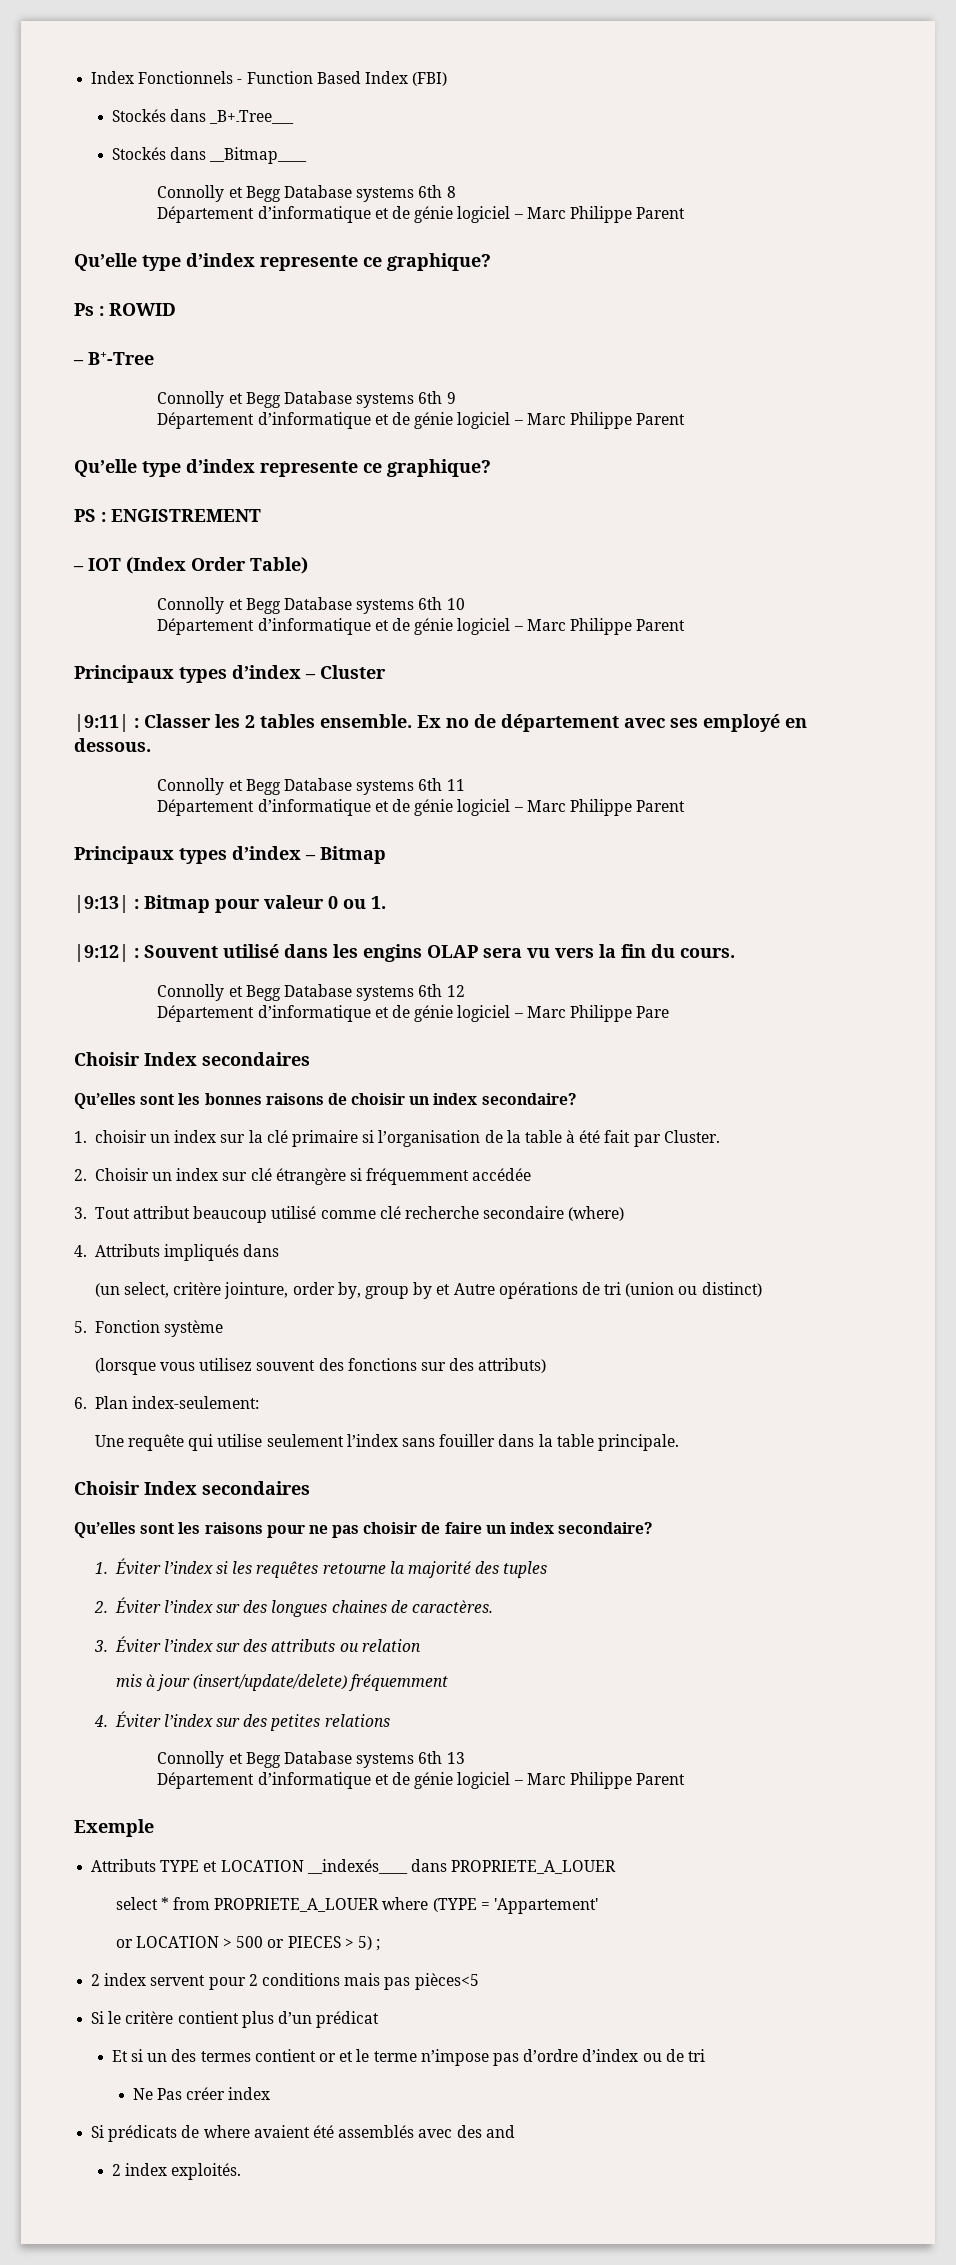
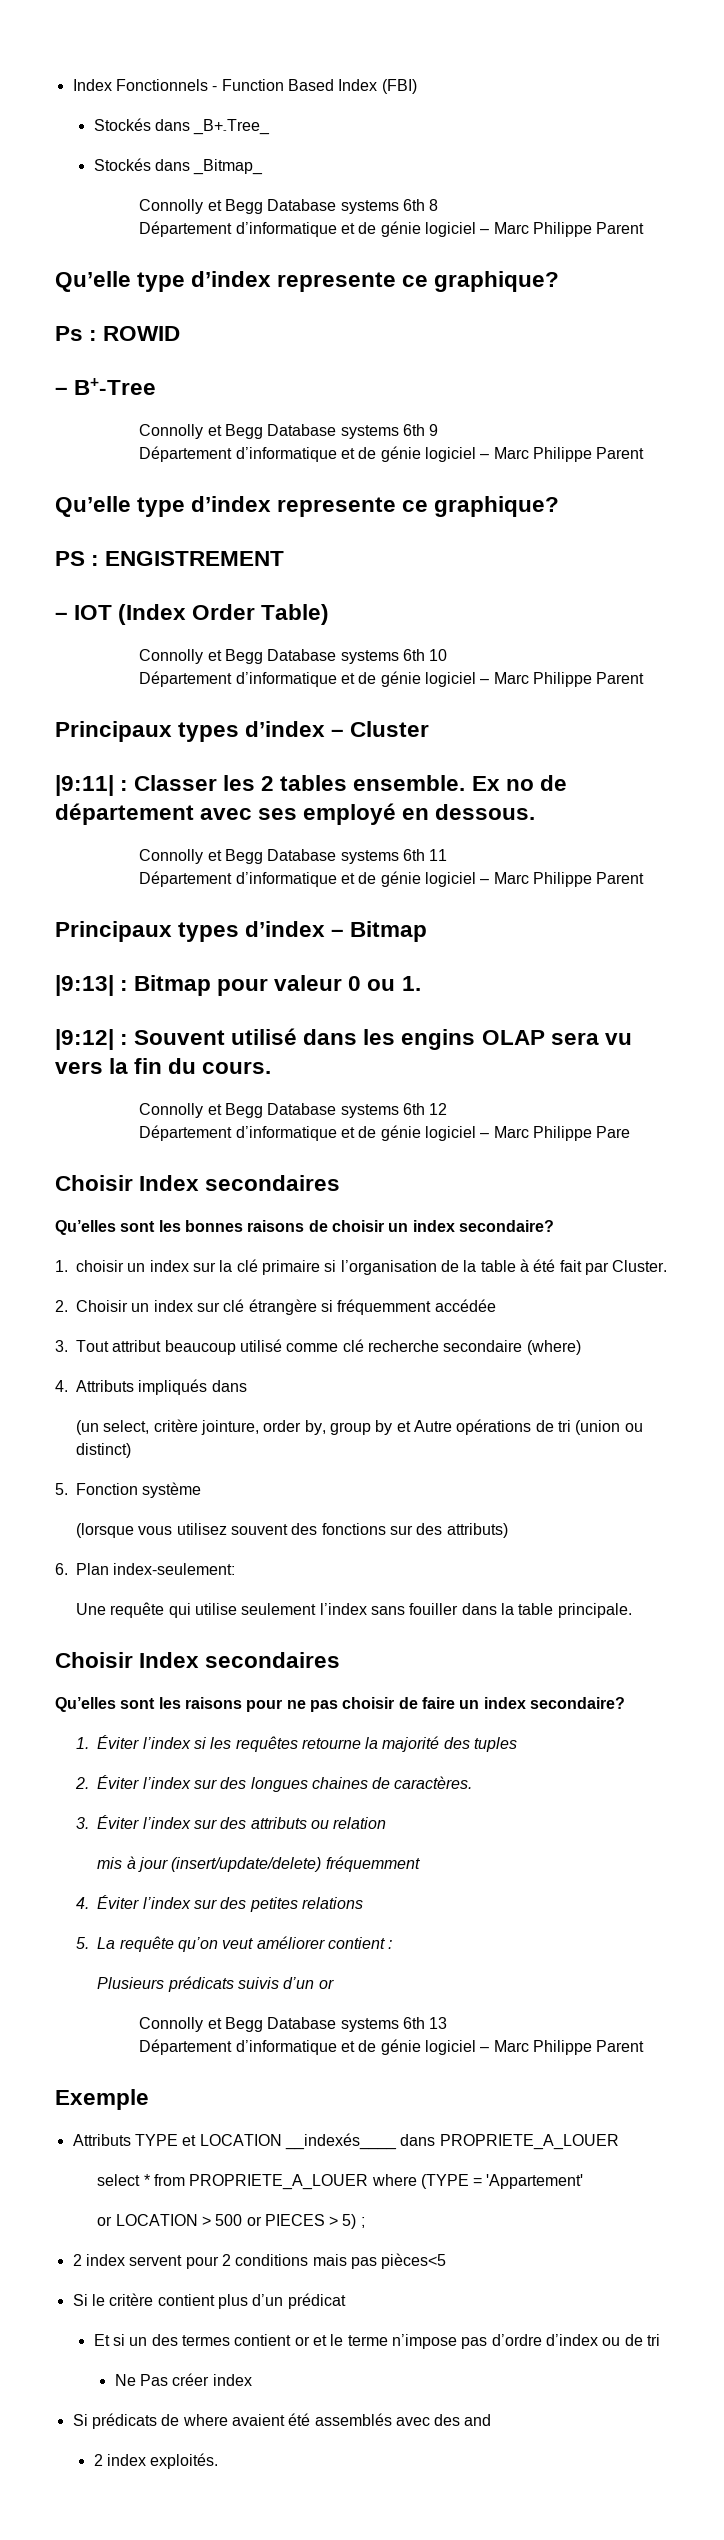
[209,110,295,124] [111,147,308,164] _B+-Tree___ // Stockés dans __Bitmap____ -> [193,119,271,135] [93,158,264,175] _B+-Tree_ // Stockés dans _Bitmap_
(390, 1720) none -> [76,1936,393,1952] [97,1976,334,1992] // 5. La requête qu’on veut améliorer contient : // Plusieurs prédicats suivis d’un or

